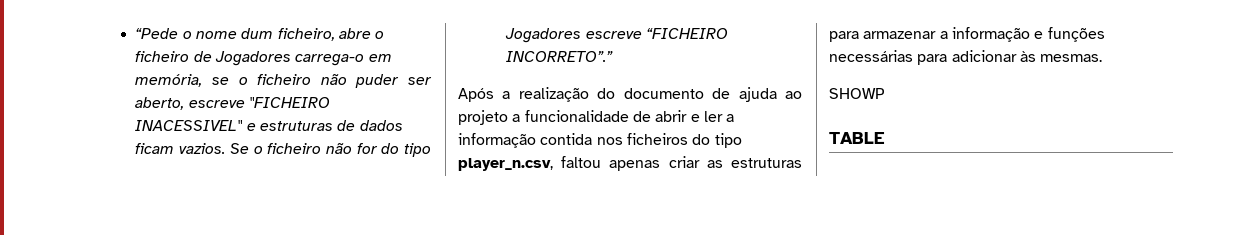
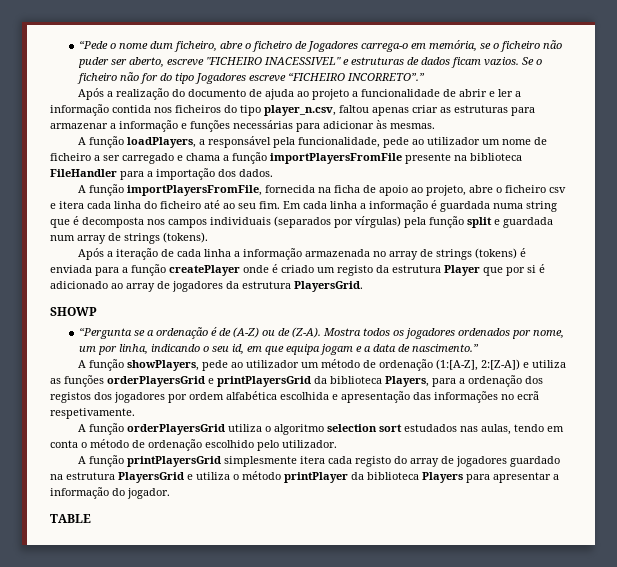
[829,88,885,99] SHOWP -> [77,136,547,148] [50,152,522,164] [50,168,273,180] [77,184,566,196] [50,200,557,212] [50,216,553,228] [50,232,208,244] [77,248,526,260] [50,264,545,276] [50,281,363,292] [50,307,97,316] [79,327,565,339] [79,344,480,355] [77,359,566,371] [50,375,543,387] [50,391,539,403] [50,408,135,419] [77,423,564,435] [50,439,337,451] [77,455,560,467] [50,471,559,483] [50,487,170,499] A função loadPlayers, a responsável pela funcionalidade, pede ao utilizador um nome de ficheiro a ser carregado e chama a função importPlayersFromFile presente na biblioteca FileHandler para a importação dos dados. // A função importPlayersFromFile, fornecida na ficha de apoio ao projeto, abre o ficheiro csv e itera cada linha do ficheiro até ao seu fim. Em cada linha a informação é guardada numa string que é decomposta nos campos individuais (separados por vírgulas) pela função split e guardada num array de strings (tokens). // Após a iteração de cada linha a informação armazenada no array de strings (tokens) é enviada para a função createPlayer onde é criado um registo da estrutura Player que por si é adicionado ao array de jogadores da estrutura PlayersGrid. // SHOWP // “Pergunta se a ordenação é de (A-Z) ou de (Z-A). Mostra todos os jogadores ordenados por nome, um por linha, indicando o seu id, em que equipa jogam e a data de nascimento.” // A função showPlayers, pede ao utilizador um método de ordenação (1:[A-Z], 2:[Z-A]) e utiliza as funções orderPlayersGrid e printPlayersGrid da biblioteca Players, para a ordenação dos registos dos jogadores por ordem alfabética escolhida e apresentação das informações no ecrã respetivamente. // A função orderPlayersGrid utiliza o algoritmo selection sort estudados nas aulas, tendo em conta o método de ordenação escolhido pelo utilizador. // A função printPlayersGrid simplesmente itera cada registo do array de jogadores guardado na estrutura PlayersGrid e utiliza o método printPlayer da biblioteca Players para apresentar a informação do jogador.

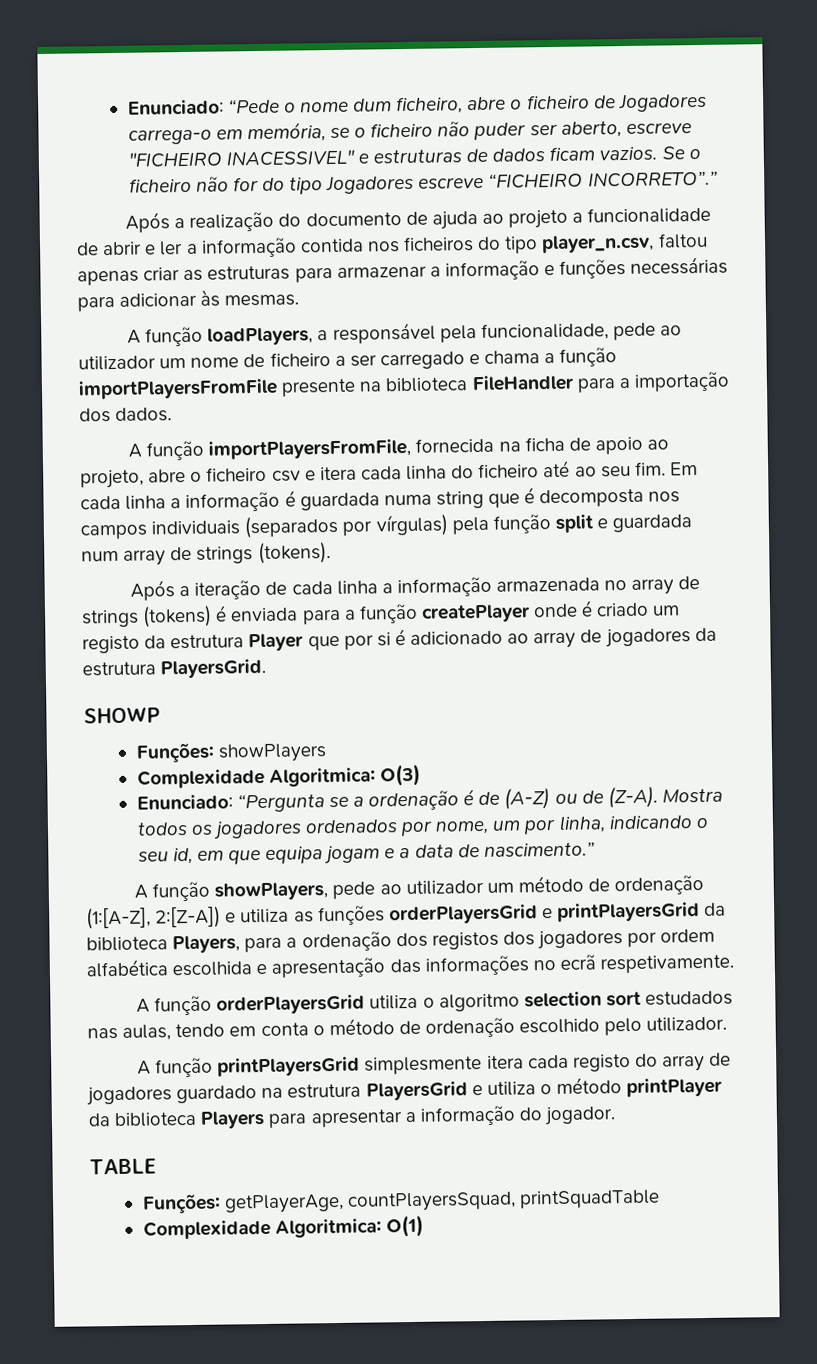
(79, 44) none -> [127,99,224,115] Enunciado:
(97, 311) none -> [135,742,327,763] [136,763,421,789] [136,794,233,810] Funções: showPlayers // Complexidade Algoritmica: O(3) // Enunciado:
(91, 518) none -> [141,1189,660,1214] [142,1214,424,1240] // Funções: getPlayerAge, countPlayersSquad, printSquadTable // Complexidade Algoritmica: O(1)

